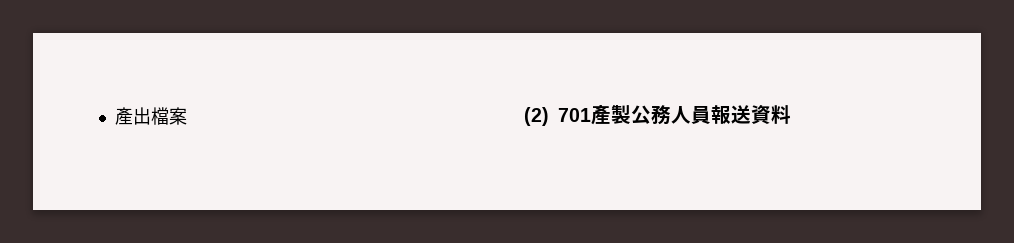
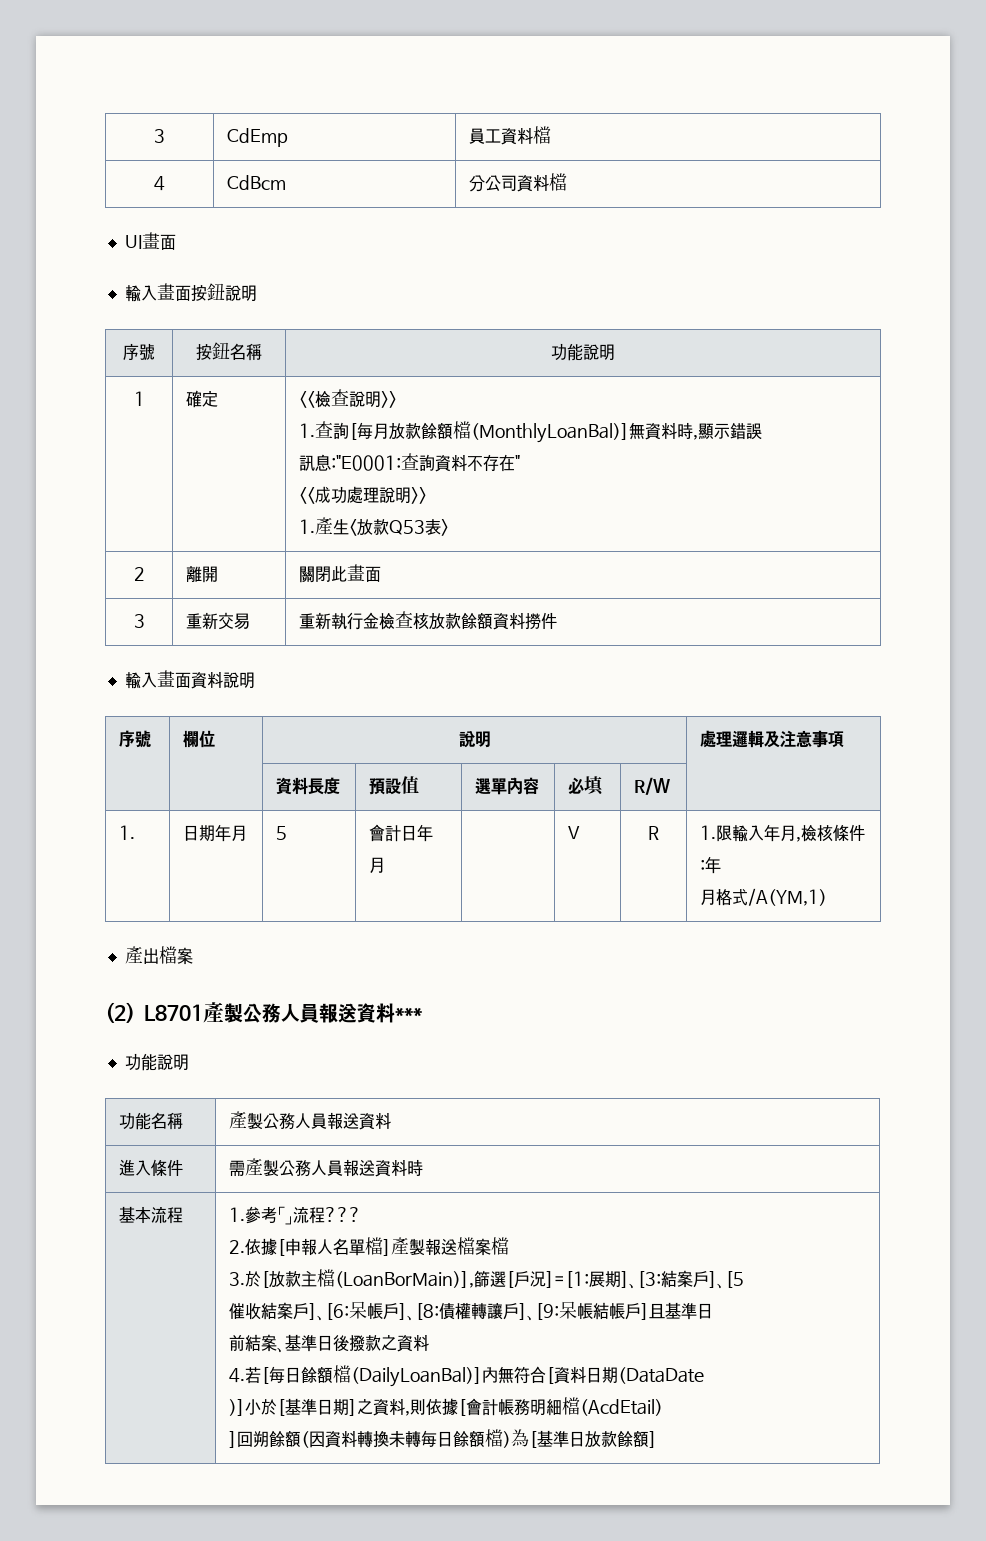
(114, 116) none -> [154,129,165,143] [227,128,289,147] [469,126,552,145] [154,176,165,191] [227,175,287,190] [469,173,568,192] [124,232,176,250] [124,283,257,302] [123,343,155,361] [196,342,262,361] [551,343,615,361] [133,391,145,406] [186,390,219,408] [299,389,398,408] [299,421,763,443] [299,453,521,472] [299,486,428,504] [299,517,450,536] [133,567,145,581] [186,566,219,583] [299,564,382,583] [133,614,145,628] [186,612,251,630] [299,611,558,630] [124,670,255,689] [119,730,152,748] [183,730,216,748] [458,730,491,748] [700,730,845,748] [276,777,341,795] [369,776,420,795] [475,777,540,795] [568,776,606,796] [634,777,671,795] [119,825,136,840] [183,824,248,842] [276,826,288,840] [369,824,434,842] [369,857,386,874] [568,826,581,839] [648,826,659,840] [700,824,866,842] [700,856,722,874] [700,888,828,906] 3 | CdEmp | 員工資料檔 // 4 | CdBcm | 分公司資料檔 // UI畫面 // 輸入畫面按鈕說明 // 序號 | 按鈕名稱 | 功能說明 // 1 | 確定 | <<檢查說明>> // 1.查詢[每月放款餘額檔(MonthlyLoanBal)]無資料時,顯示錯誤 // 訊息:"E0001:查詢資料不存在" // <<成功處理說明>> // 1.產生<放款Q53表> // 2 | 離開 | 關閉此畫面 // 3 | 重新交易 | 重新執行金檢查核放款餘額資料撈件 // 輸入畫面資料說明 // 序號 | 欄位 | 說明 | 處理邏輯及注意事項 // | | 資料長度 | 預設值 | 選單內容 | 必填 | R/W | // 1. | 日期年月 | 5 | 會計日年月 | | V | R | 1.限輸入年月,檢核條件:年 // 月格式/A(YM,1) //
[558,105,791,125] 701產製公務人員報送資料 -> [144,1002,422,1023] [124,1053,189,1071] [119,1112,184,1130] [229,1111,392,1130] [119,1159,184,1176] [229,1158,424,1177] [119,1206,184,1224] [229,1206,362,1225] [229,1237,510,1256] [229,1269,745,1289] [229,1301,714,1321] [229,1334,430,1353] [229,1365,705,1387] [229,1397,664,1416] [229,1429,658,1448] L8701產製公務人員報送資料*** // 功能說明 // 功能名稱 | 產製公務人員報送資料 // 進入條件 | 需產製公務人員報送資料時 // 基本流程 | 1.參考「」流程??? // 2.依據[申報人名單檔]產製報送檔案檔 // 3.於[放款主檔(LoanBorMain)],篩選[戶況]=[1:展期]、[3:結案戶]、[5 // 催收結案戶]、[6:呆帳戶]、[8:債權轉讓戶]、[9:呆帳結帳戶]且基準日 // 前結案、基準日後撥款之資料 // 4.若[每日餘額檔(DailyLoanBal)]內無符合[資料日期(DataDate // )]小於[基準日期]之資料,則依據[會計帳務明細檔(AcdEtail) // ]回朔餘額(因資料轉換未轉每日餘額檔)為[基準日放款餘額]

